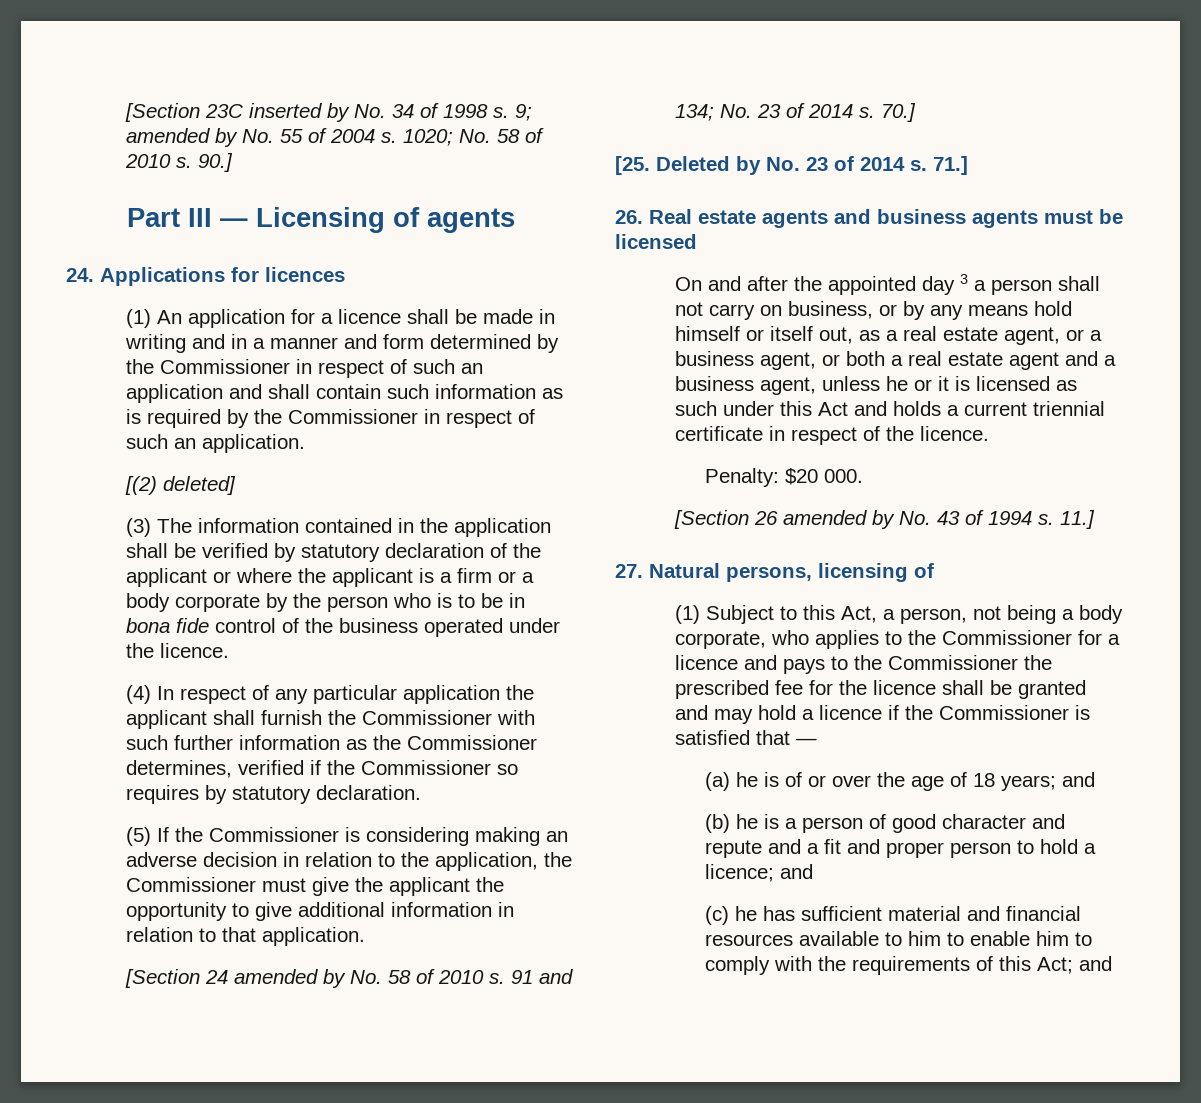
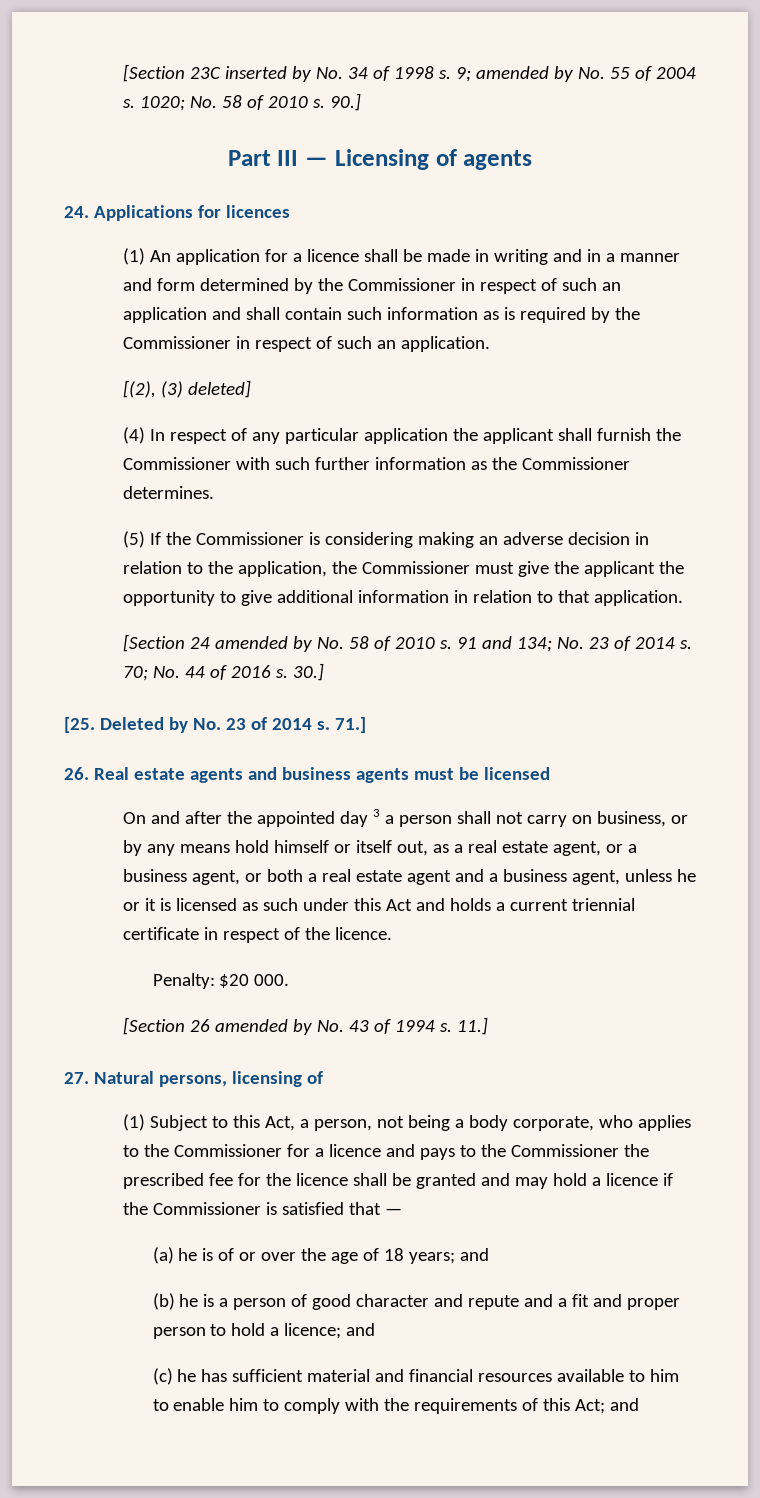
[125,476,158,495] [(2) -> [122,380,183,398] [(2), (3)
[126,518,552,537] [126,543,542,562] [126,568,535,587] [126,593,526,612] [126,618,561,637] [126,643,230,658] // (3) The information contained in the application shall be verified by statutory declaration of the applicant or where the applicant is a firm or a body corporate by the person who is to be in bona fide control of the business operated under the licence. -> (251, 389) none
[126,760,519,778] [126,785,422,804] determines, verified if the Commissioner so requires by statutory declaration. -> [122,486,214,499] determines.
[881,103,917,122] 70.] -> [122,663,324,681] 70; No. 44 of 2016 s. 30.]

